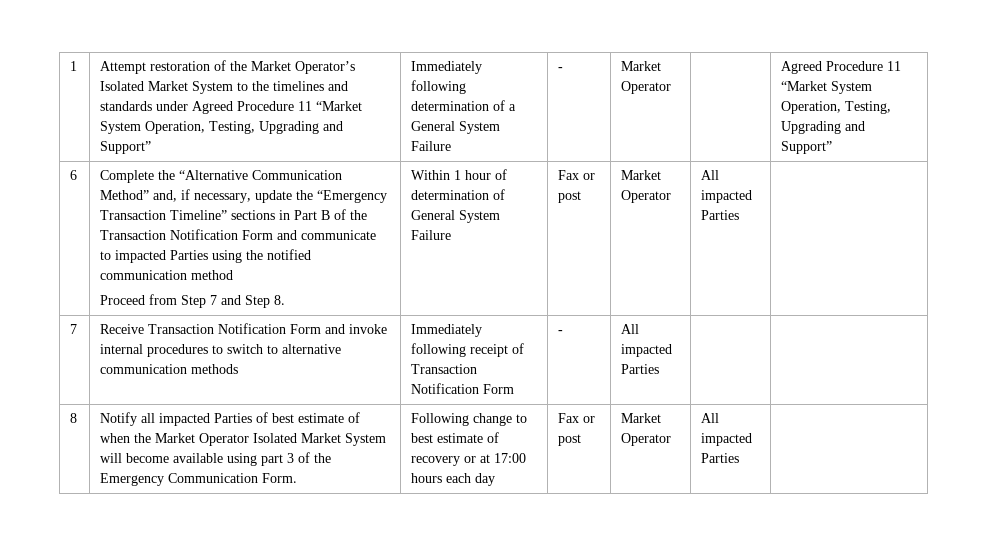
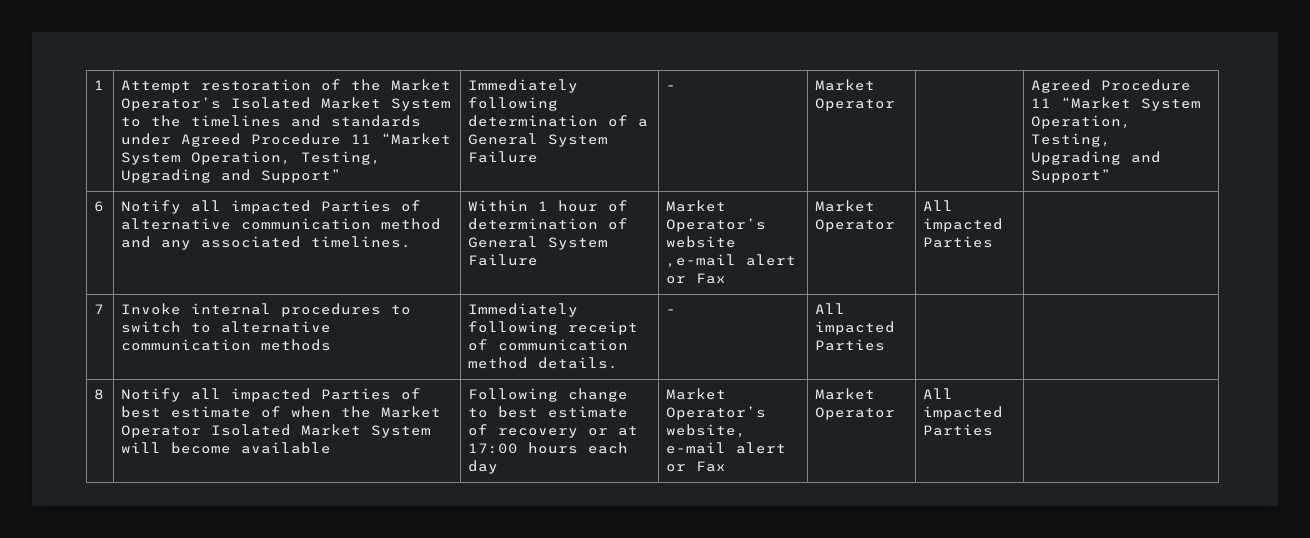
[100,170,343,183] [100,189,388,203] [100,209,368,220] [100,229,377,240] [100,249,312,263] [100,270,234,280] [100,294,286,308] Complete the “Alternative Communication Method” and, if necessary, update the “Emergency Transaction Timeline” sections in Part B of the Transaction Notification Form and communicate to impacted Parties using the notified communication method // Proceed from Step 7 and Step 8. -> [121,200,422,214] [121,218,442,230] [121,236,412,250] Notify all impacted Parties of alternative communication method and any associated timelines.
[558,170,596,180] [558,191,582,203] Fax or post -> [666,200,727,212] [666,218,767,232] [666,236,737,248] [666,254,797,268] [666,273,727,284] Market Operator’s website ,e-mail alert or Fax
[100,323,388,334] Receive Transaction Notification Form and invoke -> [121,303,182,315] Invoke
[411,364,478,374] [411,383,515,394] Transaction Notification Form -> [498,339,629,351] [468,357,619,369] communication method details.
[227,452,332,466] [100,473,298,486] using part 3 of the Emergency Communication Form. -> (332, 448) none
[558,413,596,423] [558,434,582,446] Fax or post -> [666,388,727,400] [666,406,767,420] [666,424,747,438] [666,442,787,454] [666,461,727,472] Market Operator’s website, e-mail alert or Fax

